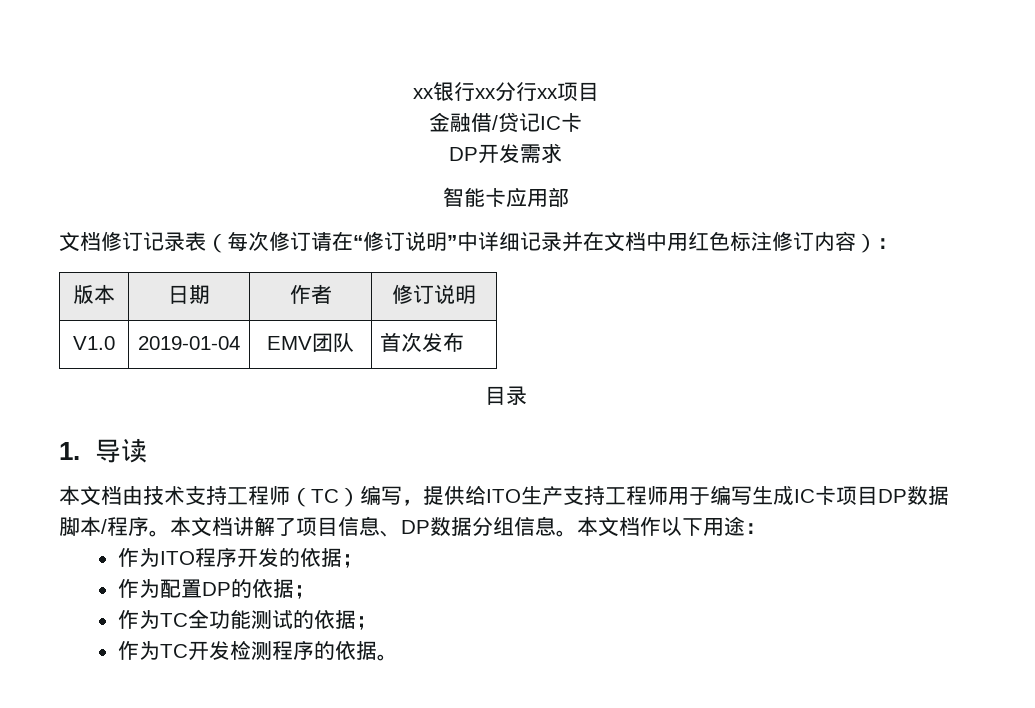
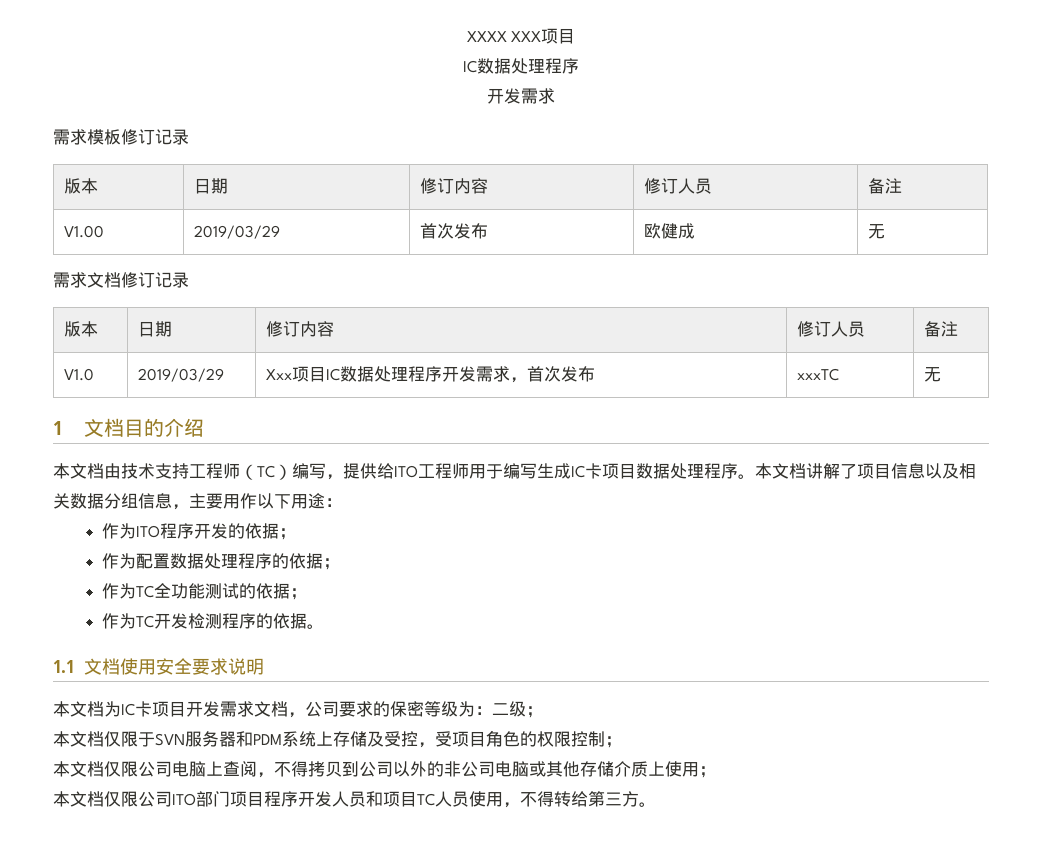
[412,82,599,101] [429,112,582,133] [449,143,562,164] [442,187,569,207] [59,231,898,253] [73,284,115,304] [168,285,210,304] [289,284,332,304] [392,284,476,304] [73,336,115,350] [138,336,240,350] [267,333,354,353] [380,332,465,352] [484,386,527,405] [59,438,147,463] xx银行xx分行xx项目 // 金融借/贷记IC卡 // DP开发需求 // 智能卡应用部 // 文档修订记录表（每次修订请在“修订说明”中详细记录并在文档中用红色标注修订内容）： // 版本 | 日期 | 作者 | 修订说明 // V1.0 | 2019-01-04 | EMV团队 | 首次发布 // 目录 // 1.导读 -> [466,28,576,44] [463,58,579,74] [487,88,555,104] [53,129,189,145] [64,178,99,194] [194,178,229,194] [420,178,489,194] [644,178,713,194] [868,178,903,194] [64,225,105,238] [194,225,281,239] [420,223,489,239] [644,223,696,239] [868,224,886,239] [53,272,189,288] [64,321,99,337] [138,321,173,337] [266,321,335,337] [797,321,866,337] [924,321,959,337] [64,368,95,381] [138,368,225,382] [266,366,596,383] [797,368,840,381] [924,367,942,382] [53,418,204,437] XXXX XXX项目 // IC数据处理程序 // 开发需求 // 需求模板修订记录 // 版本 | 日期 | 修订内容 | 修订人员 | 备注 // V1.00 | 2019/03/29 | 首次发布 | 欧健成 | 无 // 需求文档修订记录 // 版本 | 日期 | 修订内容 | 修订人员 | 备注 // V1.0 | 2019/03/29 | Xxx项目IC数据处理程序开发需求，首次发布 | xxxTC | 无 // 1文档目的介绍
[521,485,605,506] 生产支持 -> (418, 471) none
[878,486,949,505] [59,516,107,536] DP数据脚本/ -> [636,463,704,479] 数据处理
[380,520,430,537] 、DP -> [925,463,976,479] [53,493,70,509] 以及相关
[556,516,640,537] 。本文档 -> [172,493,240,510] ，主要用
[201,582,231,596] DP -> [169,553,272,569] 数据处理程序
(398, 657) none -> [53,658,264,675] [53,701,543,718] [53,730,622,748] [53,761,716,778] [53,791,656,808] // 1.1文档使用安全要求说明 // 本文档为IC卡项目开发需求文档，公司要求的保密等级为：二级； // 本文档仅限于SVN服务器和PDM系统上存储及受控，受项目角色的权限控制； // 本文档仅限公司电脑上查阅，不得拷贝到公司以外的非公司电脑或其他存储介质上使用； // 本文档仅限公司ITO部门项目程序开发人员和项目TC人员使用，不得转给第三方。

